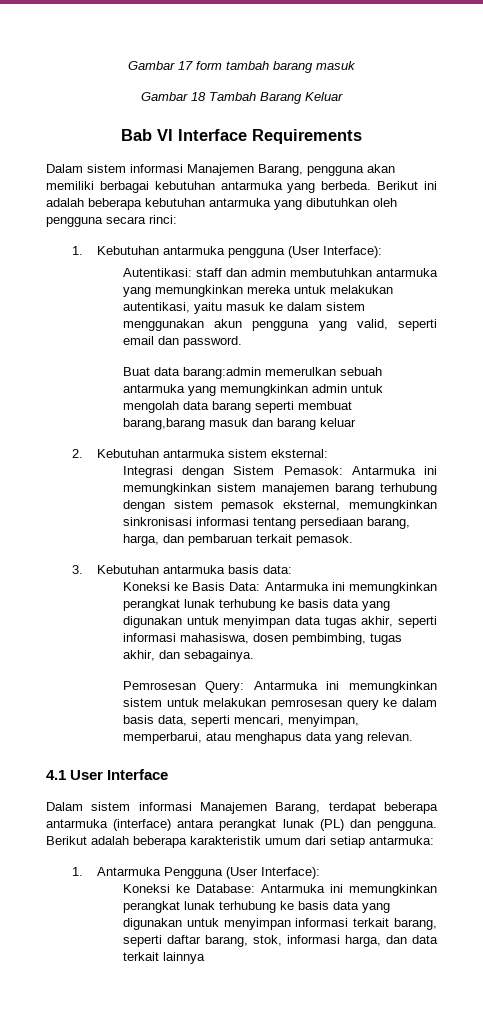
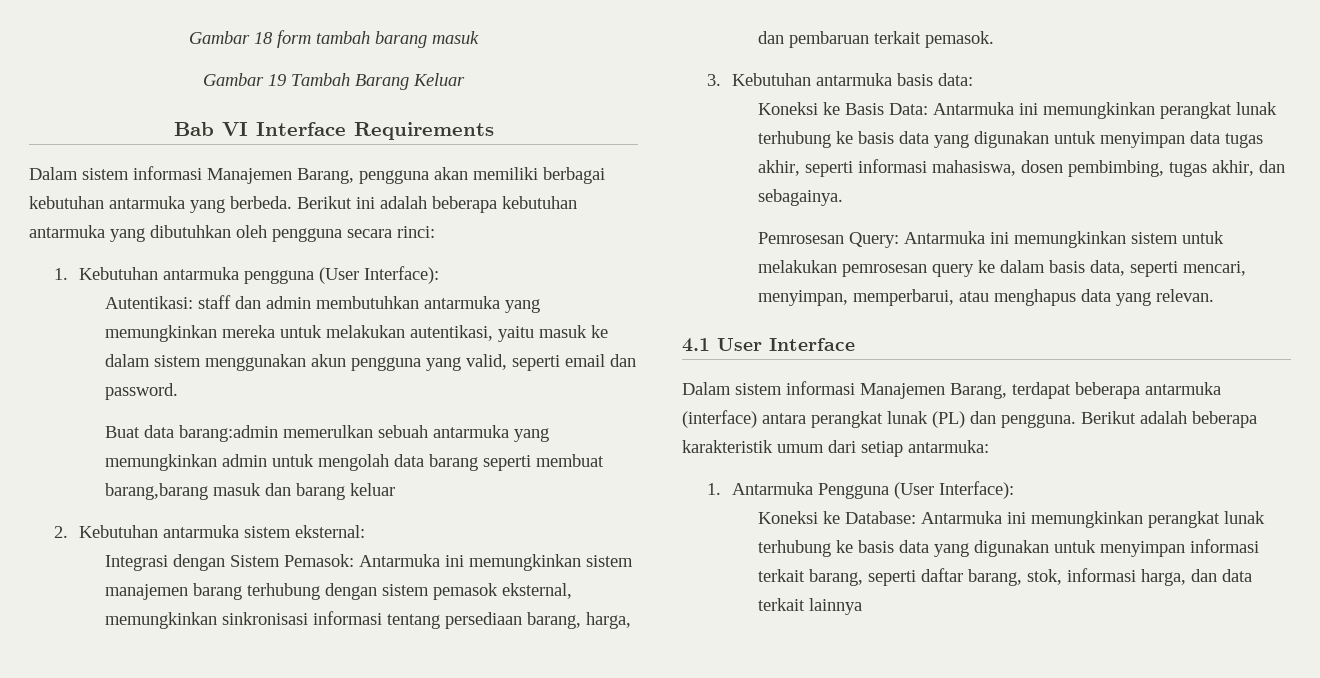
[128,61,193,70] Gambar 17 -> [189,31,273,44] Gambar 18
[191,92,206,101] 18 -> [268,74,286,86] 19

